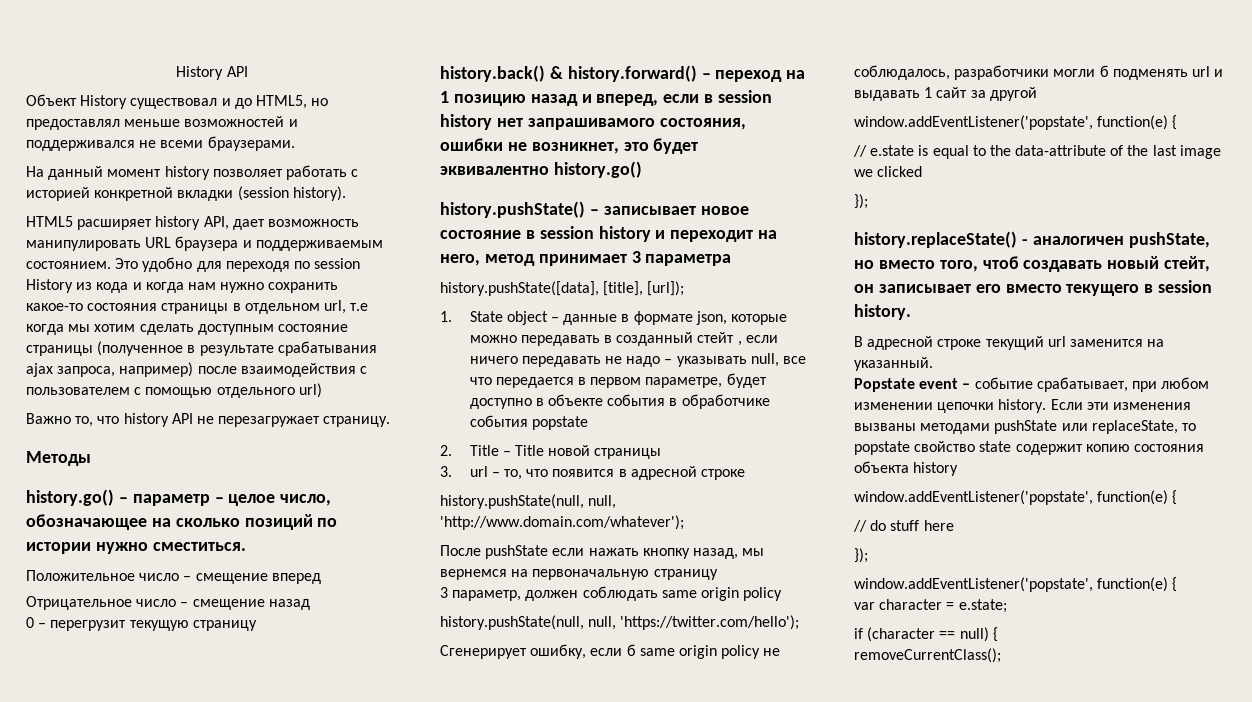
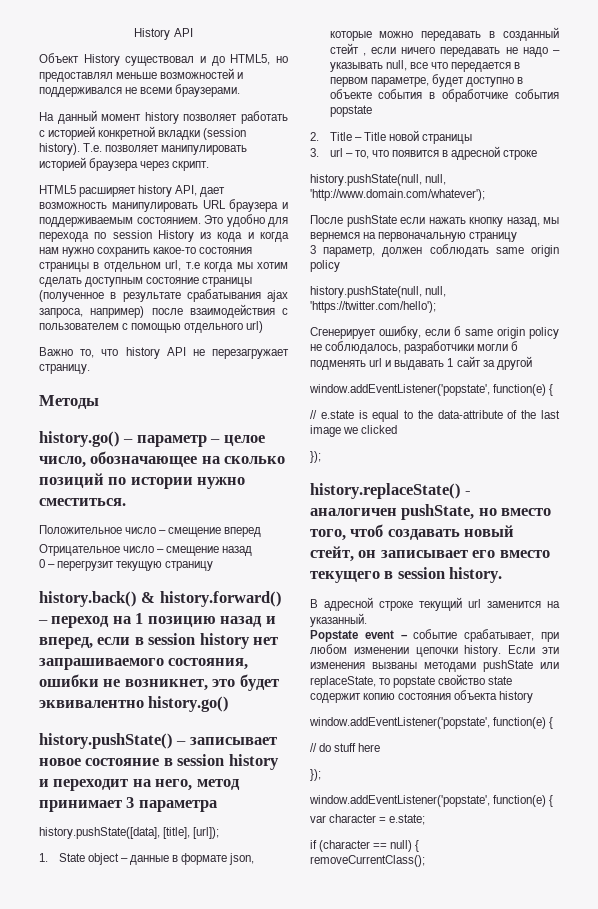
(346, 193) none -> [83,143,248,155] [39,157,210,171] Т.е. позволяет манипулировать историей браузера через скрипт.
[225,261,290,272] переходя -> [39,232,89,242] перехода
[527,118,655,130] запрашивамого -> [39,658,164,670] запрашиваемого

